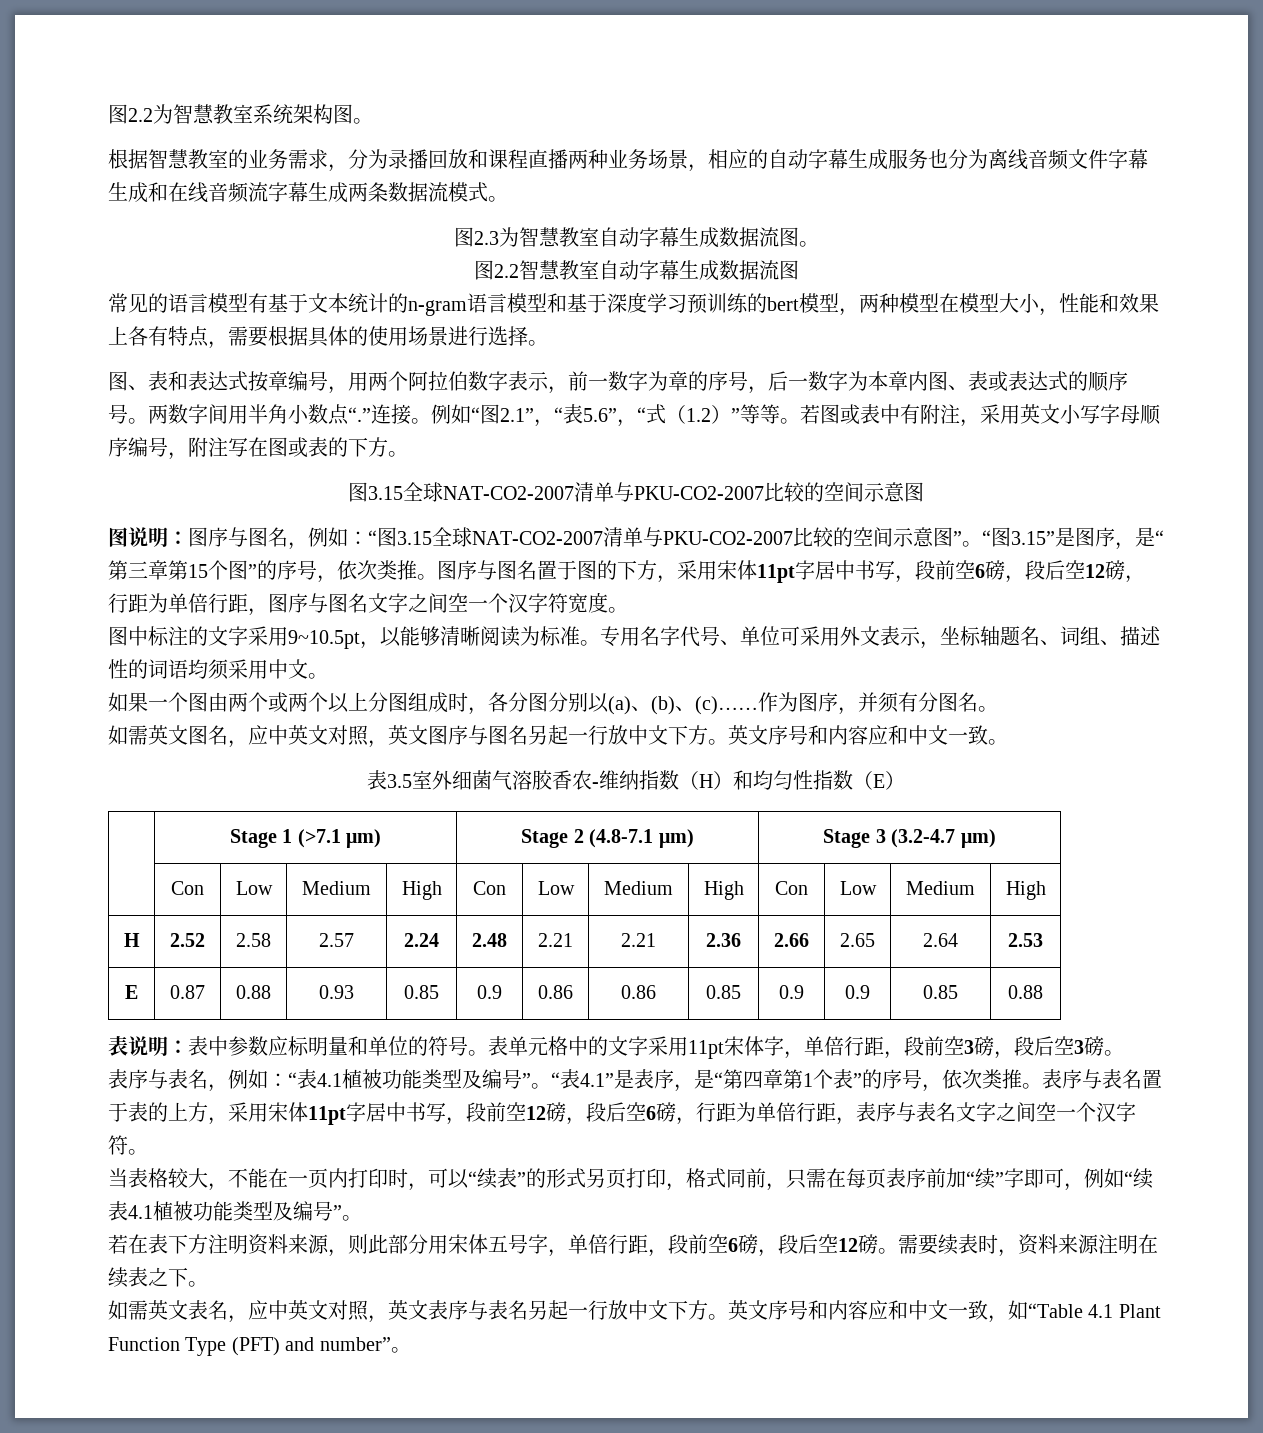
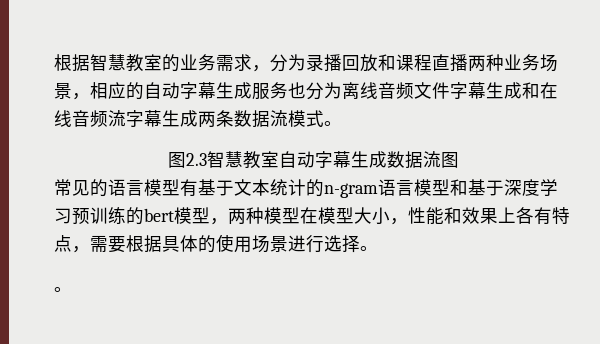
[108,104,373,124] 图2.2为智慧教室系统架构图。 // -> (54, 62) none
[498,227,819,248] [473,260,519,280] 为智慧教室自动字幕生成数据流图。 // 图2.2 -> (207, 159) none
[108,371,1128,394] [108,404,1161,427] [108,437,408,460] [348,482,924,502] [108,527,1164,550] [108,560,1145,583] [108,592,628,616] [108,626,1161,649] [108,659,328,680] [108,692,998,715] [108,725,1008,748] [367,770,905,790] [229,829,382,848] [521,829,694,848] [823,829,996,848] [171,881,204,895] [235,881,273,895] [302,881,371,895] [401,881,442,900] [473,881,506,895] [537,881,575,895] [604,881,673,895] [703,881,744,900] [775,881,808,895] [839,881,877,895] [906,881,975,895] [1005,881,1046,900] [123,933,140,947] [170,933,205,947] [236,933,271,947] [319,933,354,947] [404,933,439,947] [472,933,507,947] [538,933,573,947] [621,933,656,947] [706,933,741,947] [774,933,809,947] [840,933,875,947] [923,933,958,947] [1008,933,1043,947] [125,985,138,999] [170,985,205,999] [236,985,271,999] [319,985,354,999] [404,985,439,999] [477,985,502,999] [538,985,573,999] [621,985,656,999] [706,985,741,999] [779,985,804,999] [845,985,870,999] [923,985,958,999] [1008,985,1043,999] [108,1036,1124,1059] [108,1069,1162,1092] [108,1102,1136,1125] [108,1135,148,1155] [108,1168,1153,1191] [108,1201,362,1221] [108,1234,1158,1257] [108,1267,208,1288] [108,1300,1161,1323] [108,1337,391,1356] 图、表和表达式按章编号，用两个阿拉伯数字表示，前一数字为章的序号，后一数字为本章内图、表或表达式的顺序号。两数字间用半角小数点“.”连接。例如“图2.1”，“表5.6”，“式（1.2）”等等。若图或表中有附注，采用英文小写字母顺序编号，附注写在图或表的下方。 // 图3.15全球NAT-CO2-2007清单与PKU-CO2-2007比较的空间示意图 // 图说明：图序与图名，例如：“图3.15全球NAT-CO2-2007清单与PKU-CO2-2007比较的空间示意图”。“图3.15”是图序，是“第三章第15个图”的序号，依次类推。图序与图名置于图的下方，采用宋体11pt字居中书写，段前空6磅，段后空12磅，行距为单倍行距，图序与图名文字之间空一个汉字符宽度。 // 图中标注的文字采用9~10.5pt，以能够清晰阅读为标准。专用名字代号、单位可采用外文表示，坐标轴题名、词组、描述性的词语均须采用中文。 // 如果一个图由两个或两个以上分图组成时，各分图分别以(a)、(b)、(c)……作为图序，并须有分图名。 // 如需英文图名，应中英文对照，英文图序与图名另起一行放中文下方。英文序号和内容应和中文一致。 // 表3.5室外细菌气溶胶香农-维纳指数（H）和均匀性指数（E） // | Stage 1 (>7.1 μm) | Stage 2 (4.8-7.1 μm) | Stage 3 (3.2-4.7 μm) // | Con | Low | Medium | High | Con | Low | Medium | High | Con | Low | Medium | High // H | 2.52 | 2.58 | 2.57 | 2.24 | 2.48 | 2.21 | 2.21 | 2.36 | 2.66 | 2.65 | 2.64 | 2.53 // E | 0.87 | 0.88 | 0.93 | 0.85 | 0.9 | 0.86 | 0.86 | 0.85 | 0.9 | 0.9 | 0.85 | 0.88 // 表说明：表中参数应标明量和单位的符号。表单元格中的文字采用11pt宋体字，单倍行距，段前空3磅，段后空3磅。 // 表序与表名，例如：“表4.1植被功能类型及编号”。“表4.1”是表序，是“第四章第1个表”的序号，依次类推。表序与表名置于表的上方，采用宋体11pt字居中书写，段前空12磅，段后空6磅，行距为单倍行距，表序与表名文字之间空一个汉字符。 // 当表格较大，不能在一页内打印时，可以“续表”的形式另页打印，格式同前，只需在每页表序前加“续”字即可，例如“续表4.1植被功能类型及编号”。 // 若在表下方注明资料来源，则此部分用宋体五号字，单倍行距，段前空6磅，段后空12磅。需要续表时，资料来源注明在续表之下。 // 如需英文表名，应中英文对照，英文表序与表名另起一行放中文下方。英文序号和内容应和中文一致，如“Table 4.1 Plant Function Type (PFT) and number” -> (378, 248) none

